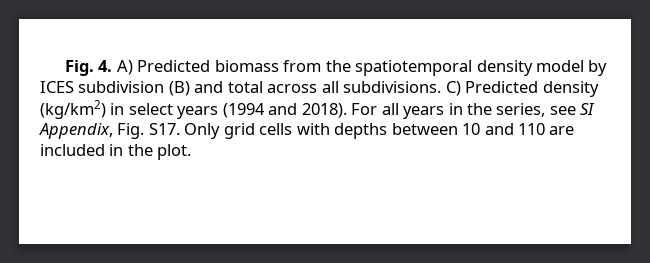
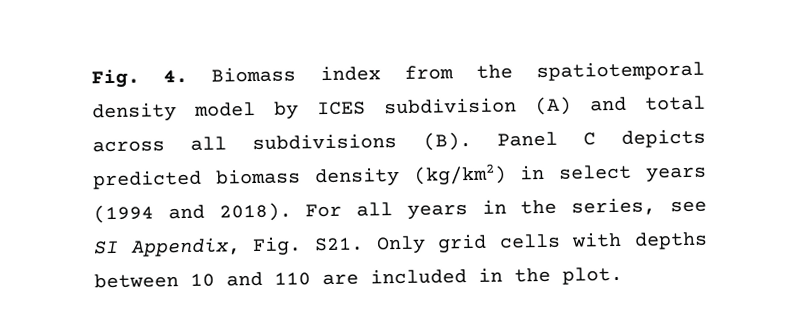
[116,60,279,75] A) Predicted biomass -> [211,65,381,83] Biomass index
[168,81,190,96] (B) -> [535,96,572,116] (A)
[343,81,539,96] subdivisions. C) Predicted -> [252,128,706,151] [93,168,301,190] subdivisions (B). Panel C depicts predicted biomass
[148,123,180,135] S17. -> [313,237,364,252] S21.

